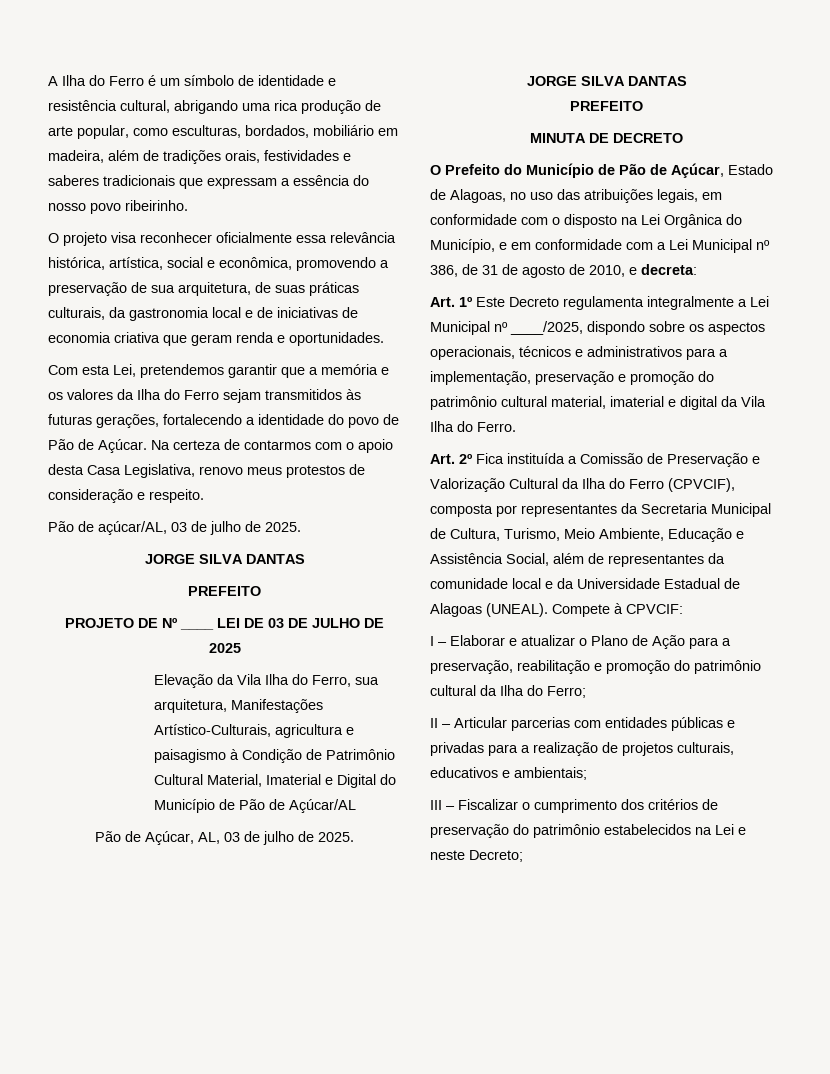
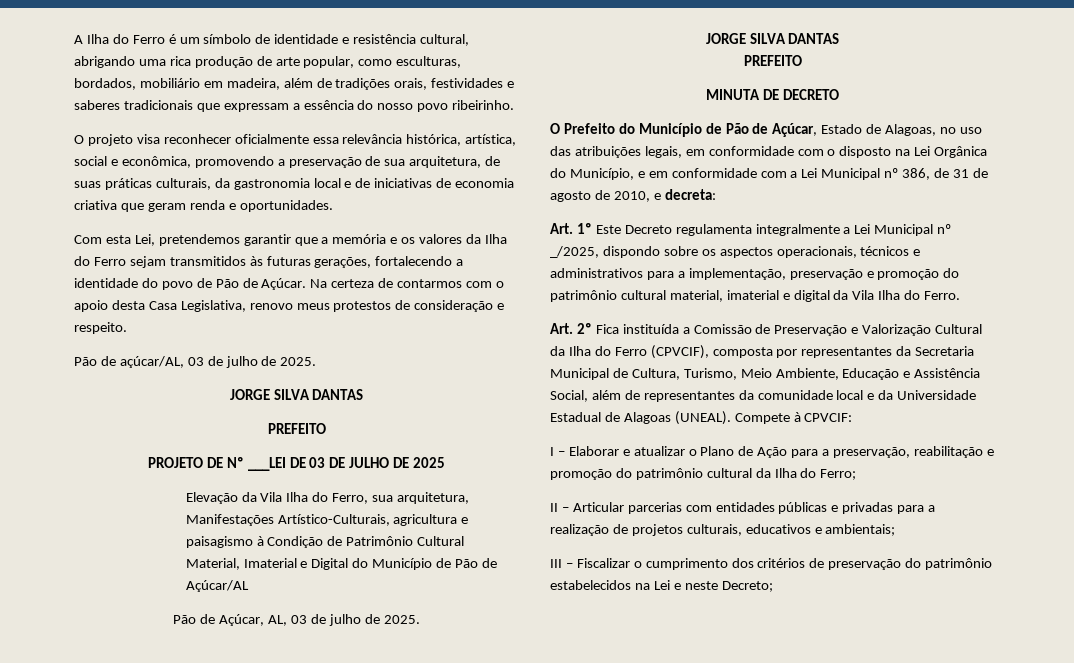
[180,628,214,630] [217,618,240,628] ____ LEI -> [247,457,286,471] ___LEI
[510,321,583,335] ____/2025, -> [550,246,599,258] _/2025,

